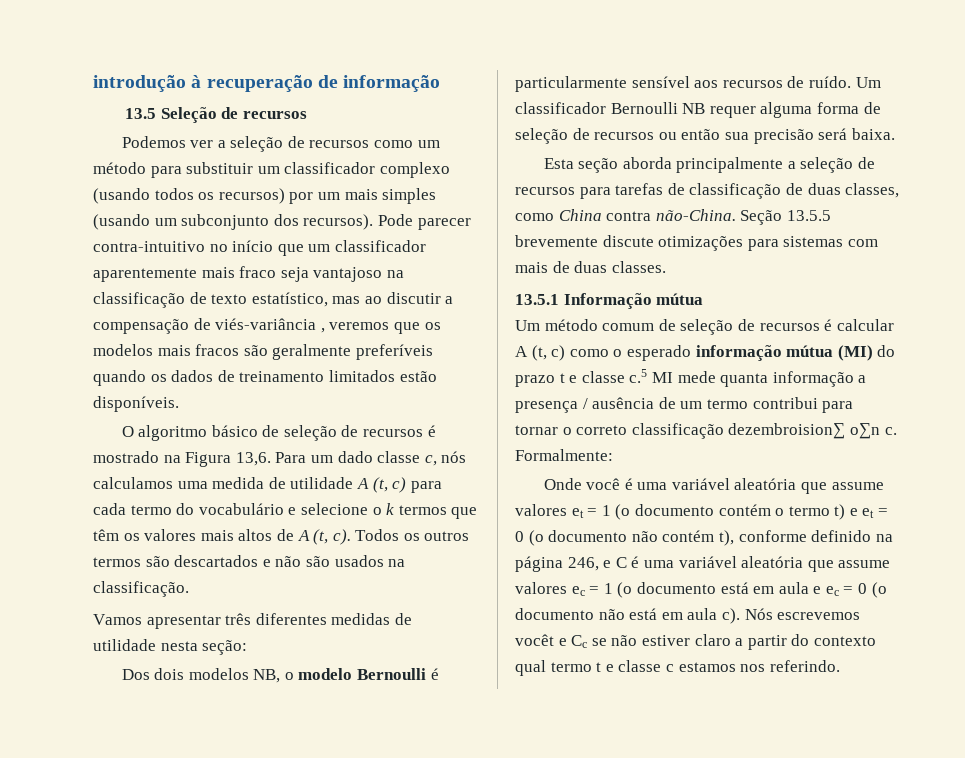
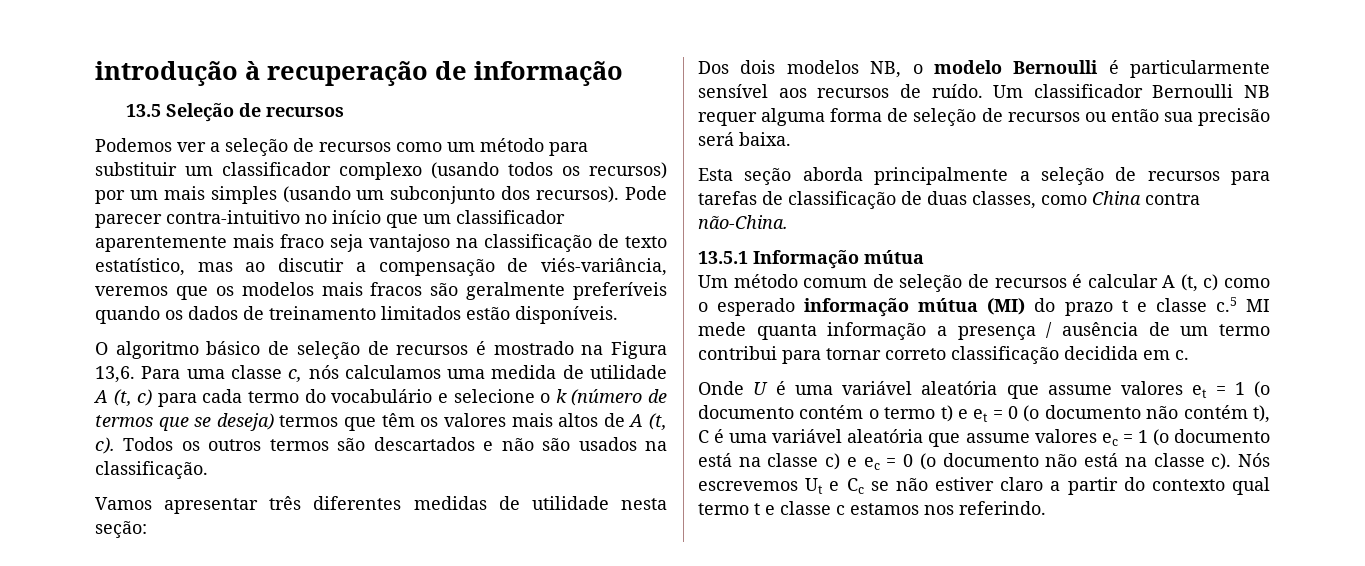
[215,318,325,333] viés-variância , -> [541,258,667,276] viés-variância,
[310,451,373,463] um dado -> [186,369,225,379] uma
(395, 509) none -> [571,389,668,406] [95,413,274,431] (número de termos que se deseja)
[740,210,831,225] [515,235,878,251] [515,261,666,273] Seção 13.5.5 brevemente discute otimizações para sistemas com mais de duas classes. -> (788, 222) none
[562,427,572,435] o -> (881, 354) none
[728,423,880,439] dezembroision∑ o∑n -> [1064,346,1170,360] decidida em
[515,449,613,461] Formalmente: -> (1189, 355) none
[586,478,621,490] você -> [753,382,769,395] U
[738,530,893,542] [515,556,612,572] conforme definido na página 246, e -> (1270, 414) none
[753,582,809,594] em aula -> [738,453,841,470] na classe c)
[661,608,718,620] em aula -> [1124,453,1205,467] na classe
[515,634,554,646] vocêt -> [805,478,824,494] Ut

